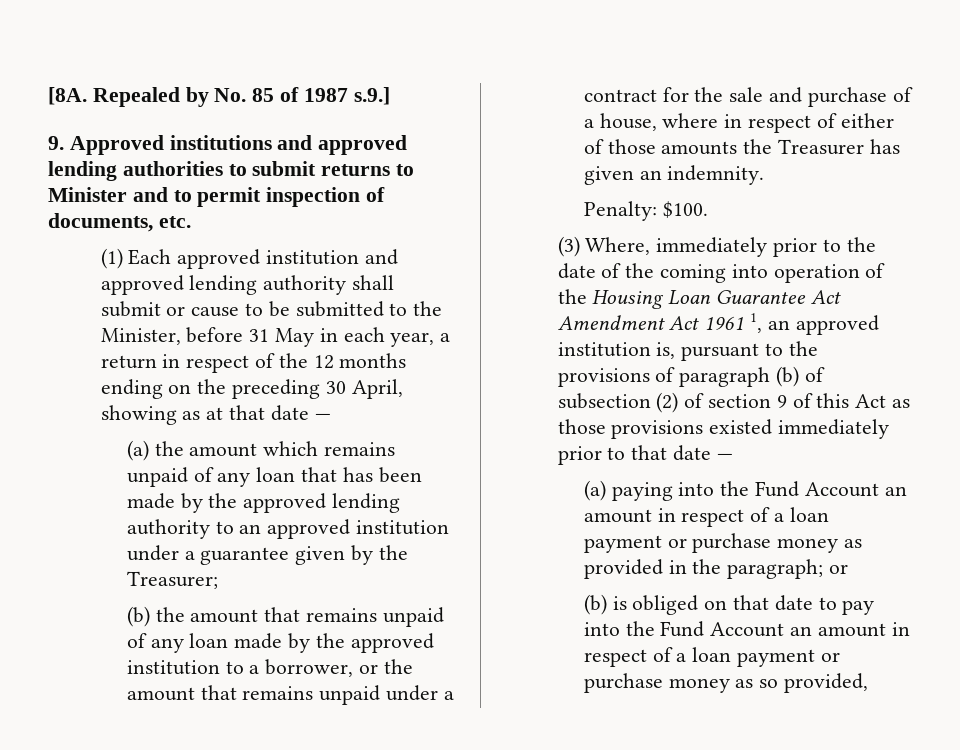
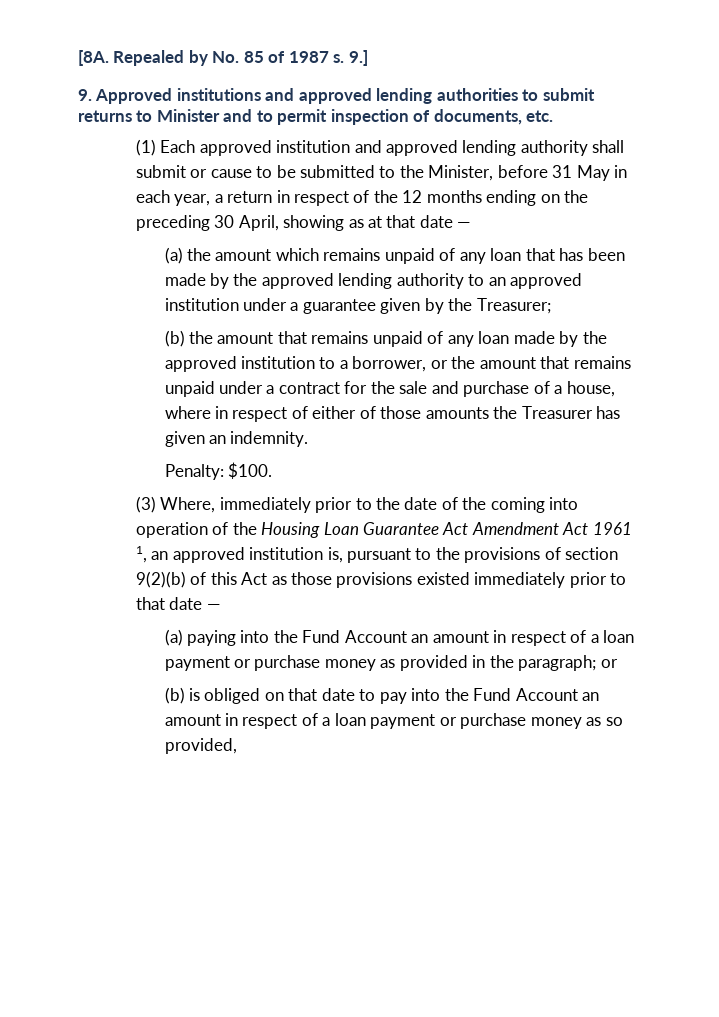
[353,87,390,105] s.9.] -> [333,50,368,66] s. 9.]
[679,366,825,387] [557,392,787,413] paragraph (b) of subsection (2) of section 9 -> [565,547,619,560] [135,571,186,588] section 9(2)(b)

